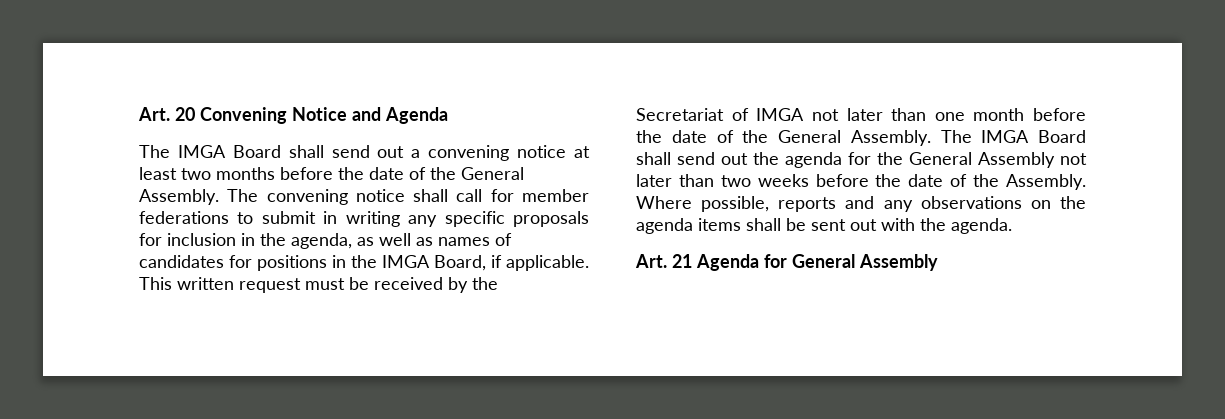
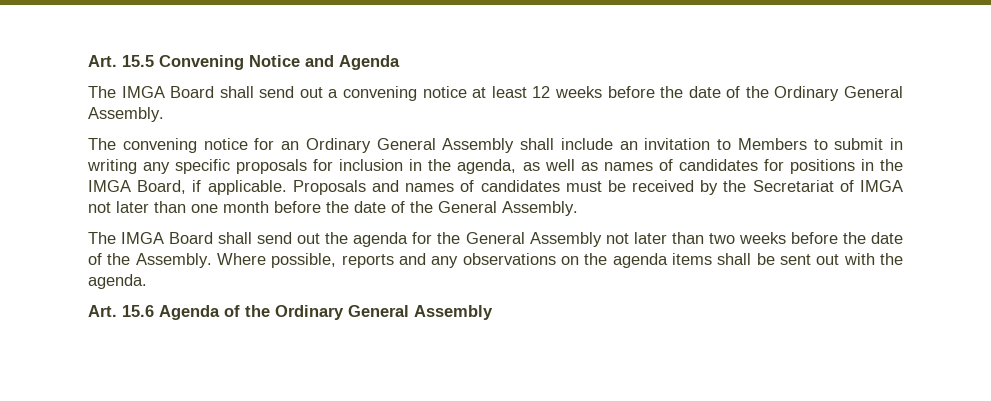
[138,107,195,121] Art. 20 -> [88,55,154,67] Art. 15.5
[181,167,524,180] [139,189,219,205] two months before the date of the General Assembly. -> [532,86,903,101] [88,107,164,122] 12 weeks before the date of the Ordinary General Assembly. //
[413,189,589,202] [139,211,229,224] shall call for member federations -> [254,138,807,153] for an Ordinary General Assembly shall include an invitation to Members
[139,277,301,293] This written request -> [292,180,560,195] Proposals and names of candidates
(931, 138) none -> (578, 208) //
[672,254,787,271] 21 Agenda for -> [122,305,344,320] 15.6 Agenda of the Ordinary

